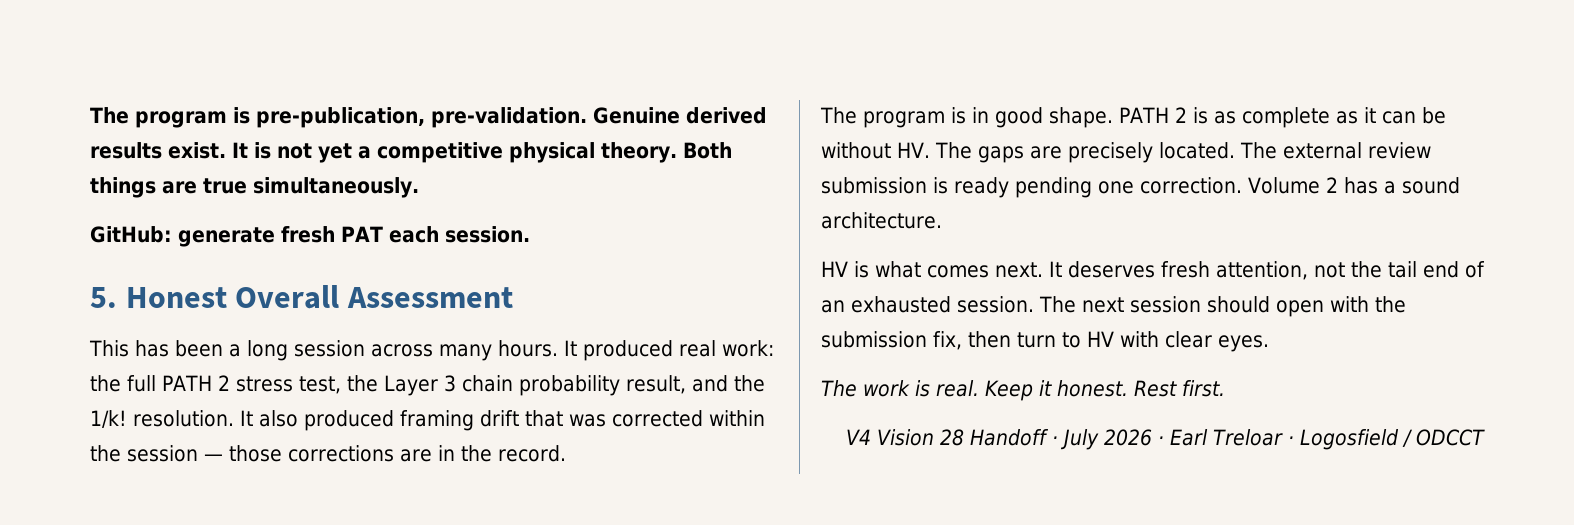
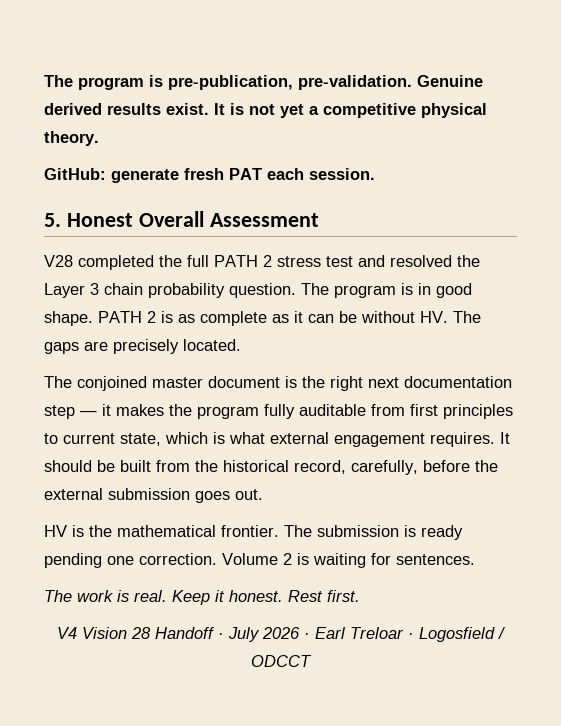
[682,142,732,159] [90,177,419,198] Both things are true simultaneously. -> (99, 138) none
[89,340,774,361] This has been a long session across many hours. It produced real work: -> [44,255,154,270] V28 completed
[298,376,341,394] test, -> [326,255,452,267] test and resolved
[625,375,765,394] [90,410,765,431] [90,445,566,462] result, and the 1/k! resolution. It also produced framing drift that was corrected within the session — those corrections are in the record. // -> [229,283,296,298] question.
[1239,142,1431,159] The external review -> [44,376,512,391] [44,404,513,419] [44,432,510,447] [44,460,498,475] [44,488,263,503] [44,525,312,537] // The conjoined master document is the right next documentation step — it makes the program fully auditable from first principles to current state, which is what external engagement requires. It should be built from the historical record, carefully, before the external submission goes out. // HV is the mathematical frontier. The
[1343,177,1460,194] [821,212,942,229] [821,261,1485,280] [821,296,1406,317] [821,331,1269,352] has a sound architecture. // HV is what comes next. It deserves fresh attention, not the tail end of an exhausted session. The next session should open with the submission fix, then turn to HV with clear eyes. -> [297,553,475,568] is waiting for sentences.

